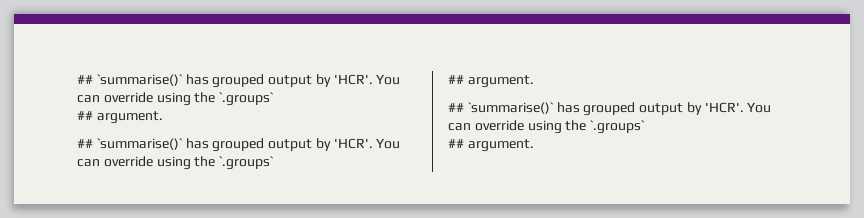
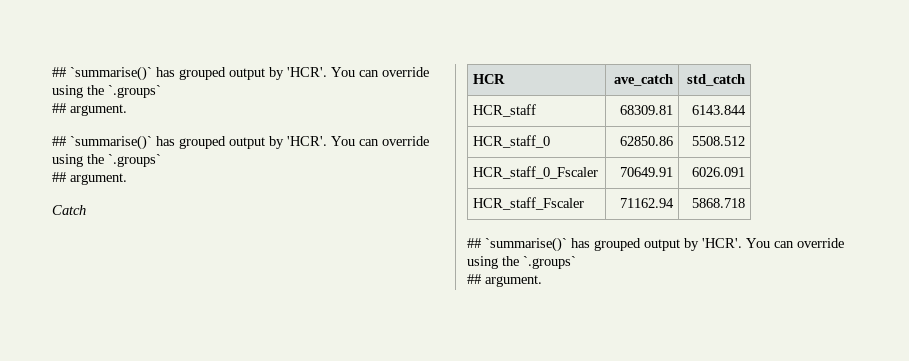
(534, 81) none -> [52,205,86,215] [473,74,506,84] [613,74,673,86] [686,74,745,86] [473,104,537,117] [619,105,673,115] [691,105,746,115] [473,135,551,148] [619,136,673,146] [691,136,745,146] [473,166,599,179] [619,167,673,177] [691,167,745,177] [473,197,585,210] [619,198,674,208] [691,198,745,208] // Catch // HCR | ave_catch | std_catch // HCR_staff | 68309.81 | 6143.844 // HCR_staff_0 | 62850.86 | 5508.512 // HCR_staff_0_Fscaler | 70649.91 | 6026.091 // HCR_staff_Fscaler | 71162.94 | 5868.718

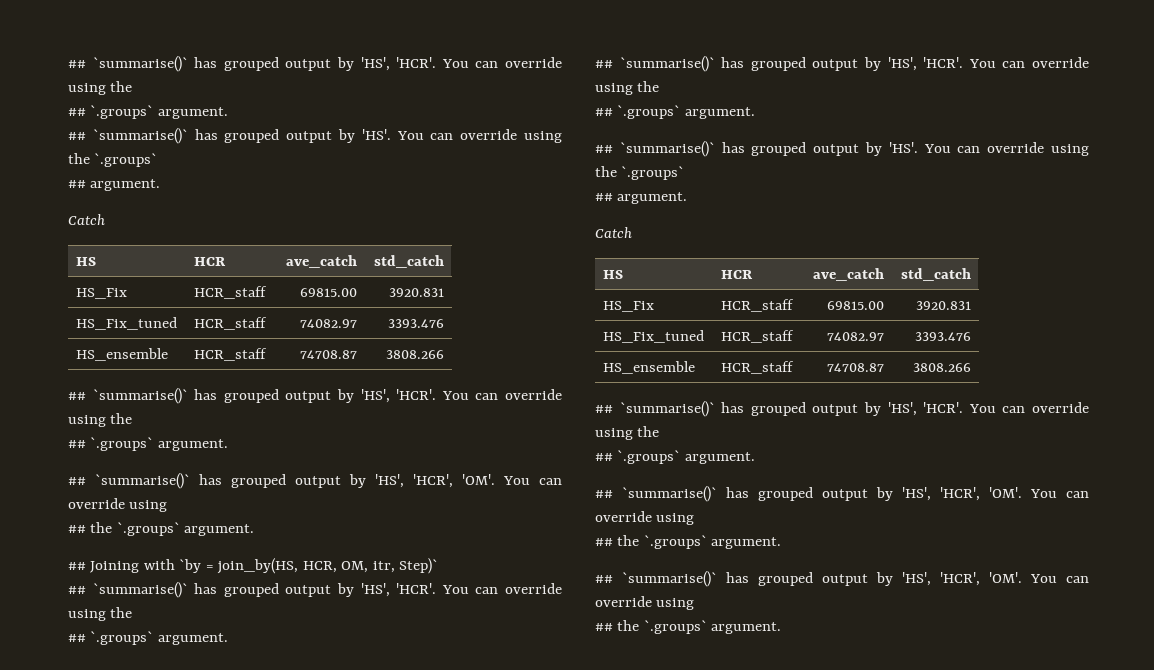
[52,66,429,81] [52,85,161,98] [52,103,127,116] [52,135,429,150] [52,154,161,167] [52,172,127,185] [52,205,86,215] [473,74,506,84] [613,74,673,86] [686,74,745,86] [473,104,537,117] [619,105,673,115] [691,105,746,115] [473,135,551,148] [619,136,673,146] [691,136,745,146] [473,166,599,179] [619,167,673,177] [691,167,745,177] [473,197,585,210] [619,198,674,208] [691,198,745,208] [467,237,844,252] [467,256,576,269] [467,274,481,284] ## `summarise()` has grouped output by 'HCR'. You can override using the `.groups` // ## argument. // ## `summarise()` has grouped output by 'HCR'. You can override using the `.groups` // ## argument. // Catch // HCR | ave_catch | std_catch // HCR_staff | 68309.81 | 6143.844 // HCR_staff_0 | 62850.86 | 5508.512 // HCR_staff_0_Fscaler | 70649.91 | 6026.091 // HCR_staff_Fscaler | 71162.94 | 5868.718 // ## `summarise()` has grouped output by 'HCR'. You can override using the `.groups` // ## -> [68,56,563,72] [68,81,133,95] [68,105,228,119] [68,128,563,144] [68,153,158,167] [68,179,161,191] [68,214,105,225] [76,257,97,266] [194,257,227,266] [285,255,357,268] [373,255,444,268] [76,288,128,299] [194,286,268,299] [299,288,357,297] [388,288,444,297] [76,317,178,330] [194,317,268,330] [299,319,357,328] [387,319,444,328] [76,348,169,361] [194,348,268,361] [299,350,357,359] [385,350,444,359] [68,388,563,404] [68,413,133,427] [68,437,228,451] [68,473,562,489] [68,498,168,512] [68,522,255,536] [68,558,439,574] [68,582,563,598] [68,607,133,621] [68,631,228,645] [595,56,1089,72] [595,81,660,95] [595,105,755,119] [595,141,1089,157] [595,166,685,180] [595,192,688,204] [595,227,632,238] [603,270,624,279] [721,270,754,279] [812,268,884,281] [900,268,971,281] [603,301,655,312] [721,299,795,312] [826,301,884,310] [915,301,971,310] [603,330,705,343] [721,330,795,343] [826,332,884,341] [914,332,971,341] [603,361,696,374] [721,361,795,374] [826,363,884,372] [912,363,971,372] [595,401,1089,417] [595,426,660,440] [595,450,755,464] [595,486,1089,502] [595,511,695,525] [595,535,782,549] [595,571,1089,587] [595,596,695,610] [595,620,707,634] ## `summarise()` has grouped output by 'HS', 'HCR'. You can override using the // ## `.groups` argument. // ## `summarise()` has grouped output by 'HS'. You can override using the `.groups` // ## argument. // Catch // HS | HCR | ave_catch | std_catch // HS_Fix | HCR_staff | 69815.00 | 3920.831 // HS_Fix_tuned | HCR_staff | 74082.97 | 3393.476 // HS_ensemble | HCR_staff | 74708.87 | 3808.266 // ## `summarise()` has grouped output by 'HS', 'HCR'. You can override using the // ## `.groups` argument. // ## `summarise()` has grouped output by 'HS', 'HCR', 'OM'. You can override using // ## the `.groups` argument. // ## Joining with `by = join_by(HS, HCR, OM, itr, Step)` // ## `summarise()` has grouped output by 'HS', 'HCR'. You can override using the // ## `.groups` argument. // ## `summarise()` has grouped output by 'HS', 'HCR'. You can override using the // ## `.groups` argument. // ## `summarise()` has grouped output by 'HS'. You can override using the `.groups` // ## argument. // Catch // HS | HCR | ave_catch | std_catch // HS_Fix | HCR_staff | 69815.00 | 3920.831 // HS_Fix_tuned | HCR_staff | 74082.97 | 3393.476 // HS_ensemble | HCR_staff | 74708.87 | 3808.266 // ## `summarise()` has grouped output by 'HS', 'HCR'. You can override using the // ## `.groups` argument. // ## `summarise()` has grouped output by 'HS', 'HCR', 'OM'. You can override using // ## the `.groups` argument. // ## `summarise()` has grouped output by 'HS', 'HCR', 'OM'. You can override using // ## the `.groups`

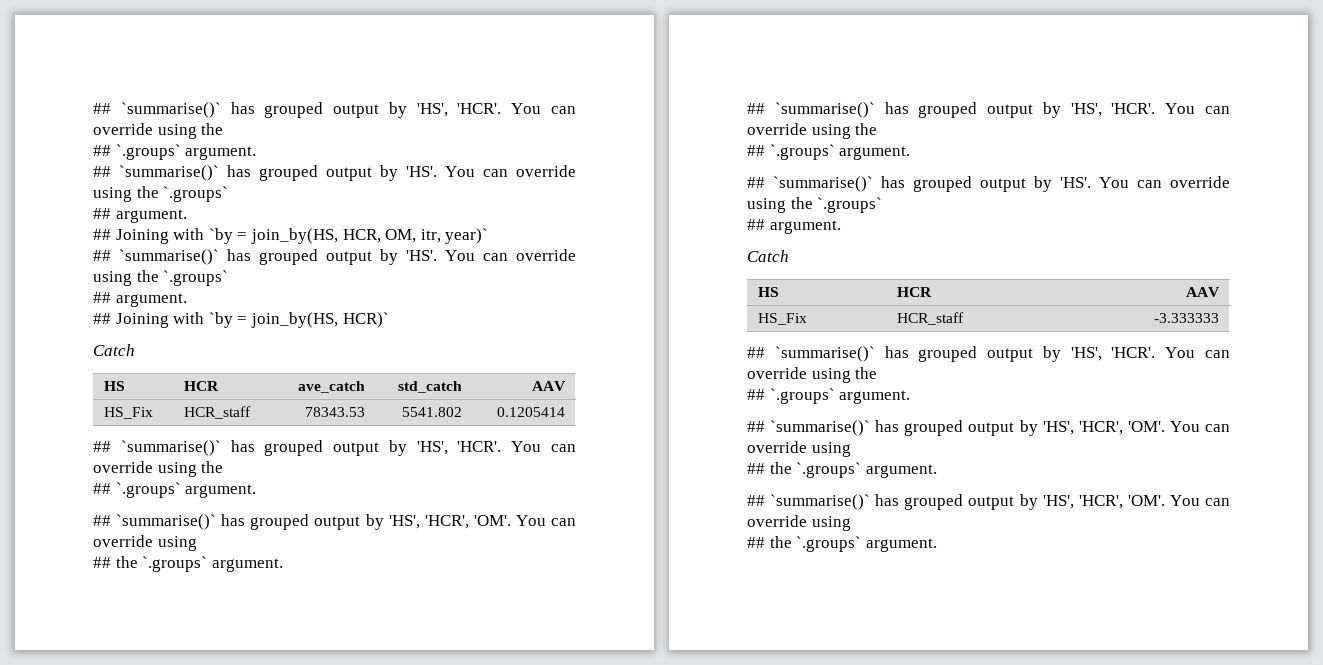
[68,214,105,225] [76,257,97,266] [194,257,227,266] [285,255,357,268] [373,255,444,268] [76,288,128,299] [194,286,268,299] [299,288,357,297] [388,288,444,297] [76,317,178,330] [194,317,268,330] [299,319,357,328] [387,319,444,328] [76,348,169,361] [194,348,268,361] [299,350,357,359] [385,350,444,359] // Catch // HS | HCR | ave_catch | std_catch // HS_Fix | HCR_staff | 69815.00 | 3920.831 // HS_Fix_tuned | HCR_staff | 74082.97 | 3393.476 // HS_ensemble | HCR_staff | 74708.87 | 3808.266 -> [93,228,489,244] [93,249,576,265] [93,270,229,286] [93,292,187,307] [93,312,389,328] [93,344,135,356] [104,381,126,391] [184,381,220,391] [297,381,365,393] [397,381,462,393] [531,381,566,391] [104,407,154,419] [184,406,252,419] [304,407,365,417] [401,407,462,417] [496,407,565,417] // ## Joining with `by = join_by(HS, HCR, OM, itr, year)` // ## `summarise()` has grouped output by 'HS'. You can override using the `.groups` // ## argument. // ## Joining with `by = join_by(HS, HCR)` // Catch // HS | HCR | ave_catch | std_catch | AAV // HS_Fix | HCR_staff | 78343.53 | 5541.802 | 0.1205414
[68,558,439,574] [68,582,563,598] [68,607,133,621] [68,631,228,645] // ## Joining with `by = join_by(HS, HCR, OM, itr, Step)` // ## `summarise()` has grouped output by 'HS', 'HCR'. You can override using the // ## `.groups` argument. -> (283, 565) none
[812,268,884,281] [900,268,971,281] [603,301,655,312] [721,299,795,312] [826,301,884,310] [915,301,971,310] [603,330,705,343] [721,330,795,343] [826,332,884,341] [914,332,971,341] [603,361,696,374] [721,361,795,374] [826,363,884,372] [912,363,971,372] ave_catch | std_catch // HS_Fix | HCR_staff | 69815.00 | 3920.831 // HS_Fix_tuned | HCR_staff | 74082.97 | 3393.476 // HS_ensemble | HCR_staff | 74708.87 | 3808.266 -> [1185,287,1220,297] [758,313,808,325] [897,312,965,325] [1153,313,1219,323] AAV // HS_Fix | HCR_staff | -3.333333

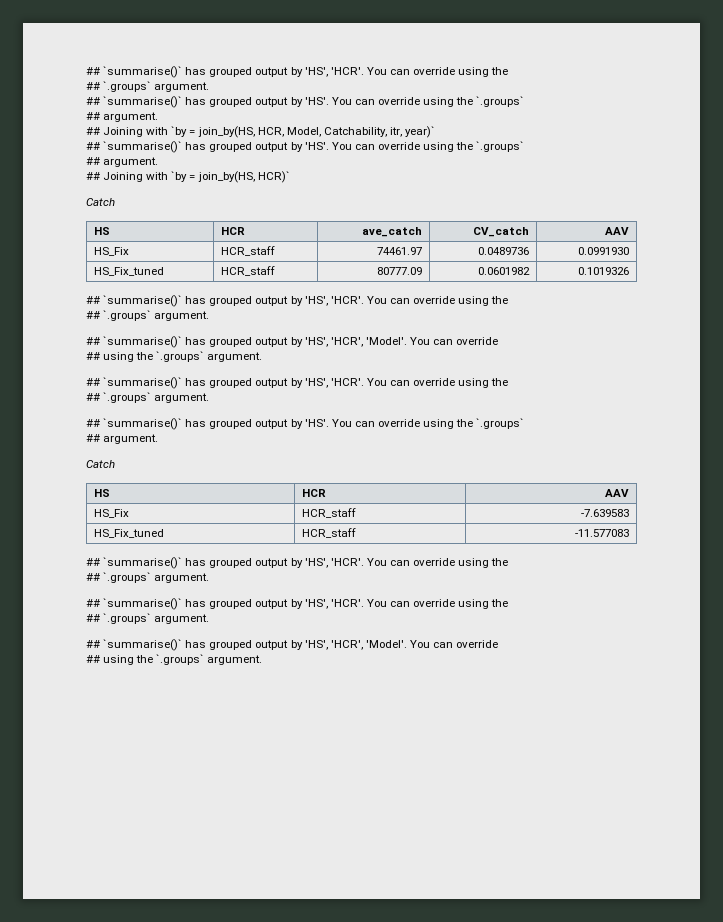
[385,229,417,243] OM, -> [286,127,387,137] Model, Catchability,
[397,381,462,393] [531,381,566,391] [104,407,154,419] [184,406,252,419] [304,407,365,417] [401,407,462,417] [496,407,565,417] std_catch | AAV // HS_Fix | HCR_staff | 78343.53 | 5541.802 | 0.1205414 -> [472,227,529,237] [604,227,629,235] [94,247,130,256] [221,246,276,256] [376,247,422,255] [477,247,529,255] [577,247,629,255] [94,267,165,276] [221,266,276,276] [376,267,422,275] [477,267,530,275] [577,267,629,275] CV_catch | AAV // HS_Fix | HCR_staff | 74461.97 | 0.0489736 | 0.0991930 // HS_Fix_tuned | HCR_staff | 80777.09 | 0.0601982 | 0.1019326
[473,515,577,526] [93,535,197,551] [93,557,111,568] 'OM'. You can override using // ## -> [365,337,499,345] [86,352,135,362] 'Model'. You can override // ## using
[1153,313,1219,323] -3.333333 -> [580,509,629,517] [94,529,165,538] [302,528,357,538] [574,529,629,537] [86,557,509,569] [86,572,210,583] -7.639583 // HS_Fix_tuned | HCR_staff | -11.577083 // ## `summarise()` has grouped output by 'HS', 'HCR'. You can override using the // ## `.groups` argument.
[1127,421,1230,432] [747,441,851,457] [747,462,937,478] [747,494,1230,510] [747,515,851,531] [747,536,937,552] 'OM'. You can override using // ## the `.groups` argument. // ## `summarise()` has grouped output by 'HS', 'HCR', 'OM'. You can override using // ## the `.groups` argument. -> [365,640,499,648] [86,654,263,665] 'Model'. You can override // ## using the `.groups` argument.

